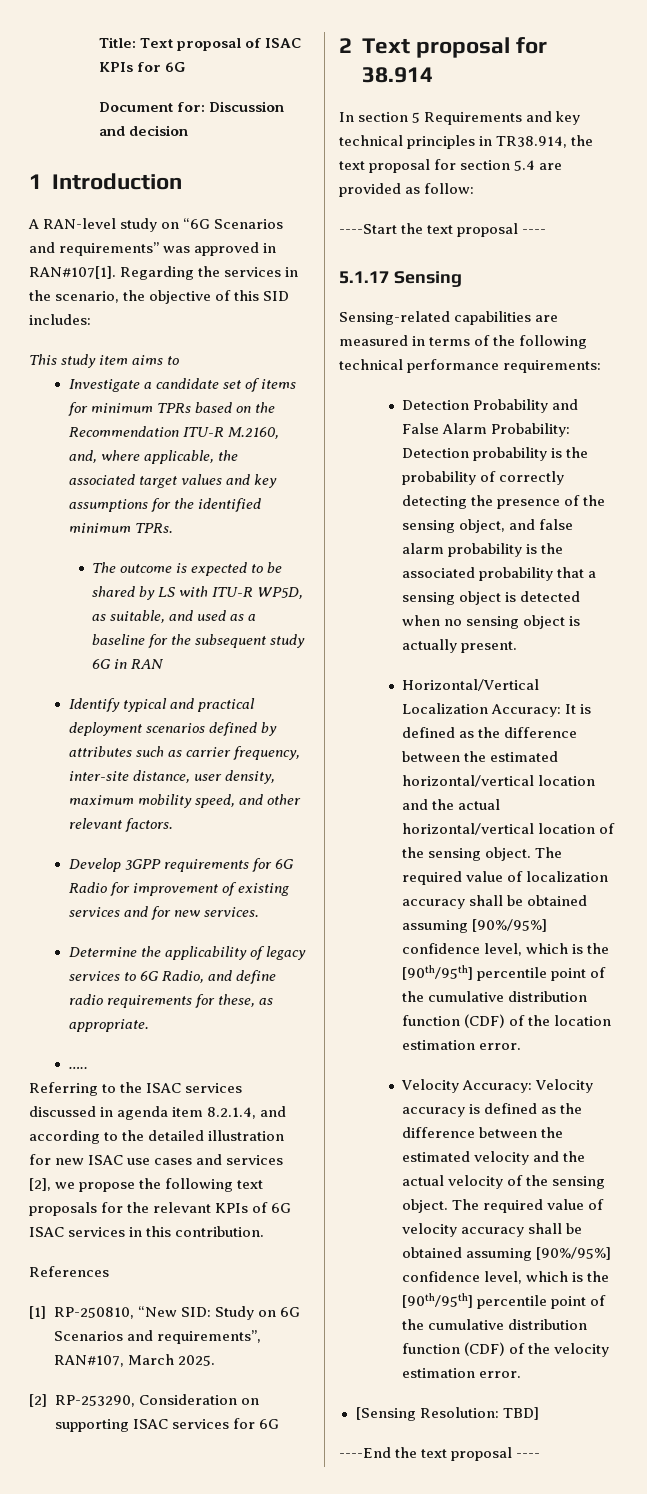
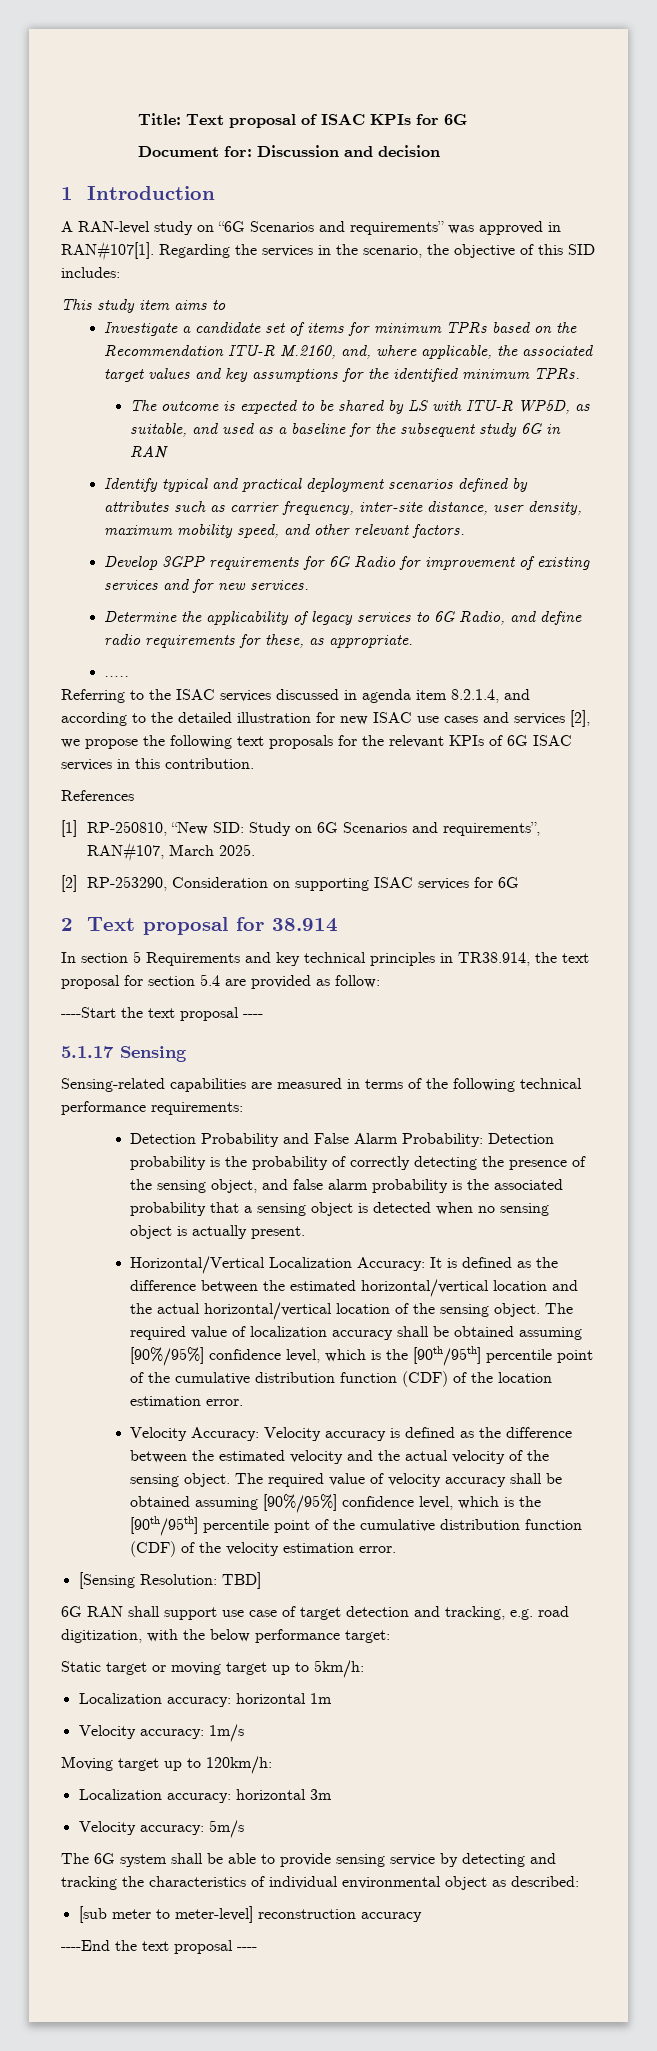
(539, 1413) none -> [61,1606,569,1620] [61,1629,390,1643] [61,1660,364,1678] [78,1693,332,1707] [78,1724,244,1742] [61,1756,272,1774] [78,1789,332,1803] [78,1820,244,1838] [61,1853,556,1867] [61,1876,579,1890] [78,1906,422,1923] // 6G RAN shall support use case of target detection and tracking, e.g. road digitization, with the below performance target: // Static target or moving target up to 5km/h: // Localization accuracy: horizontal 1m // Velocity accuracy: 1m/s // Moving target up to 120km/h: // Localization accuracy: horizontal 3m // Velocity accuracy: 5m/s // The 6G system shall be able to provide sensing service by detecting and tracking the characteristics of individual environmental object as described: // [sub meter to meter-level] reconstruction accuracy

